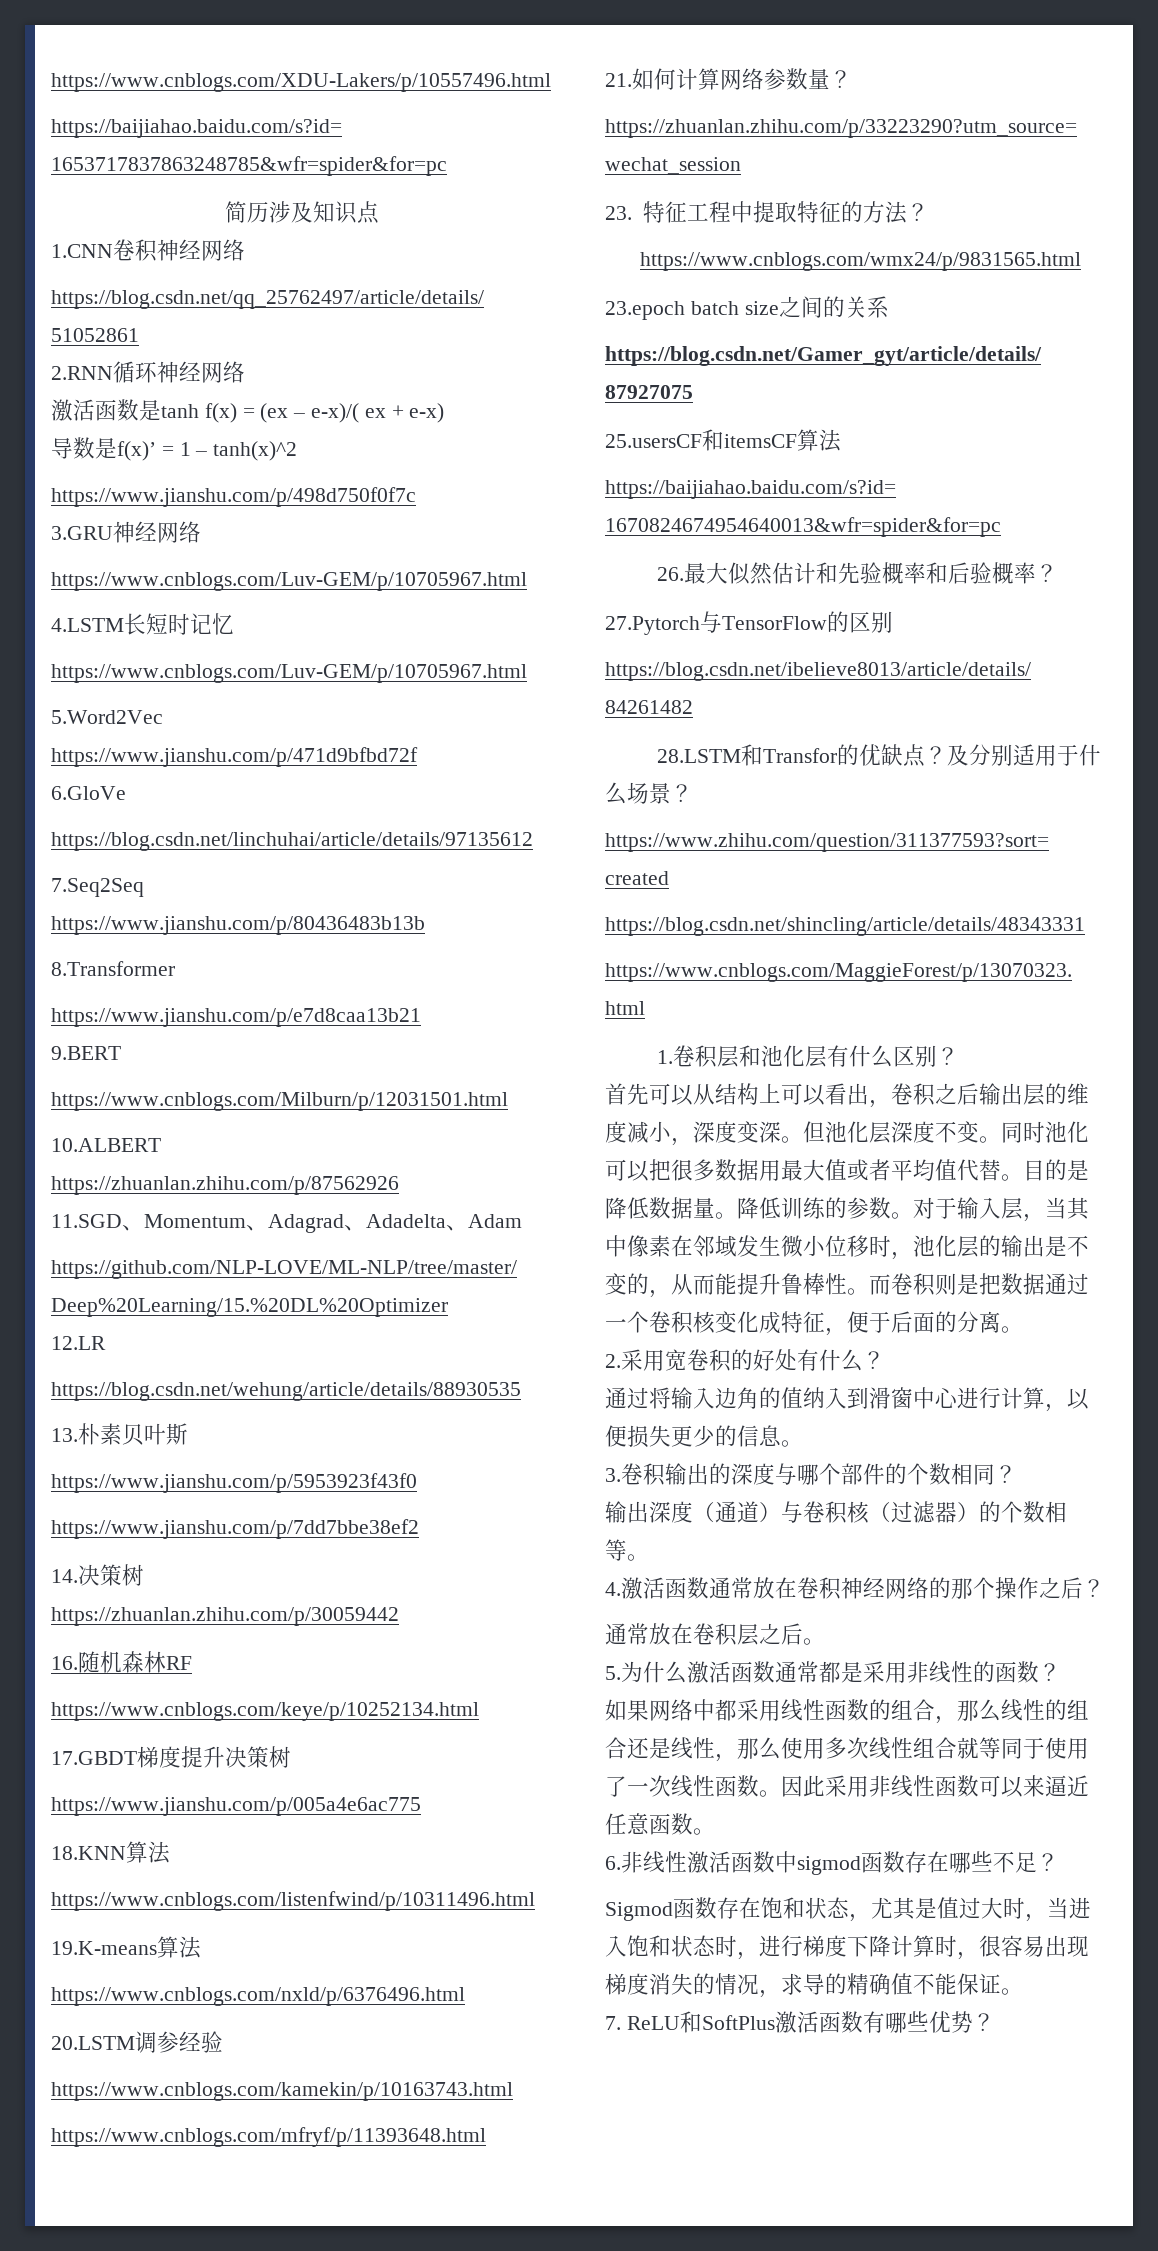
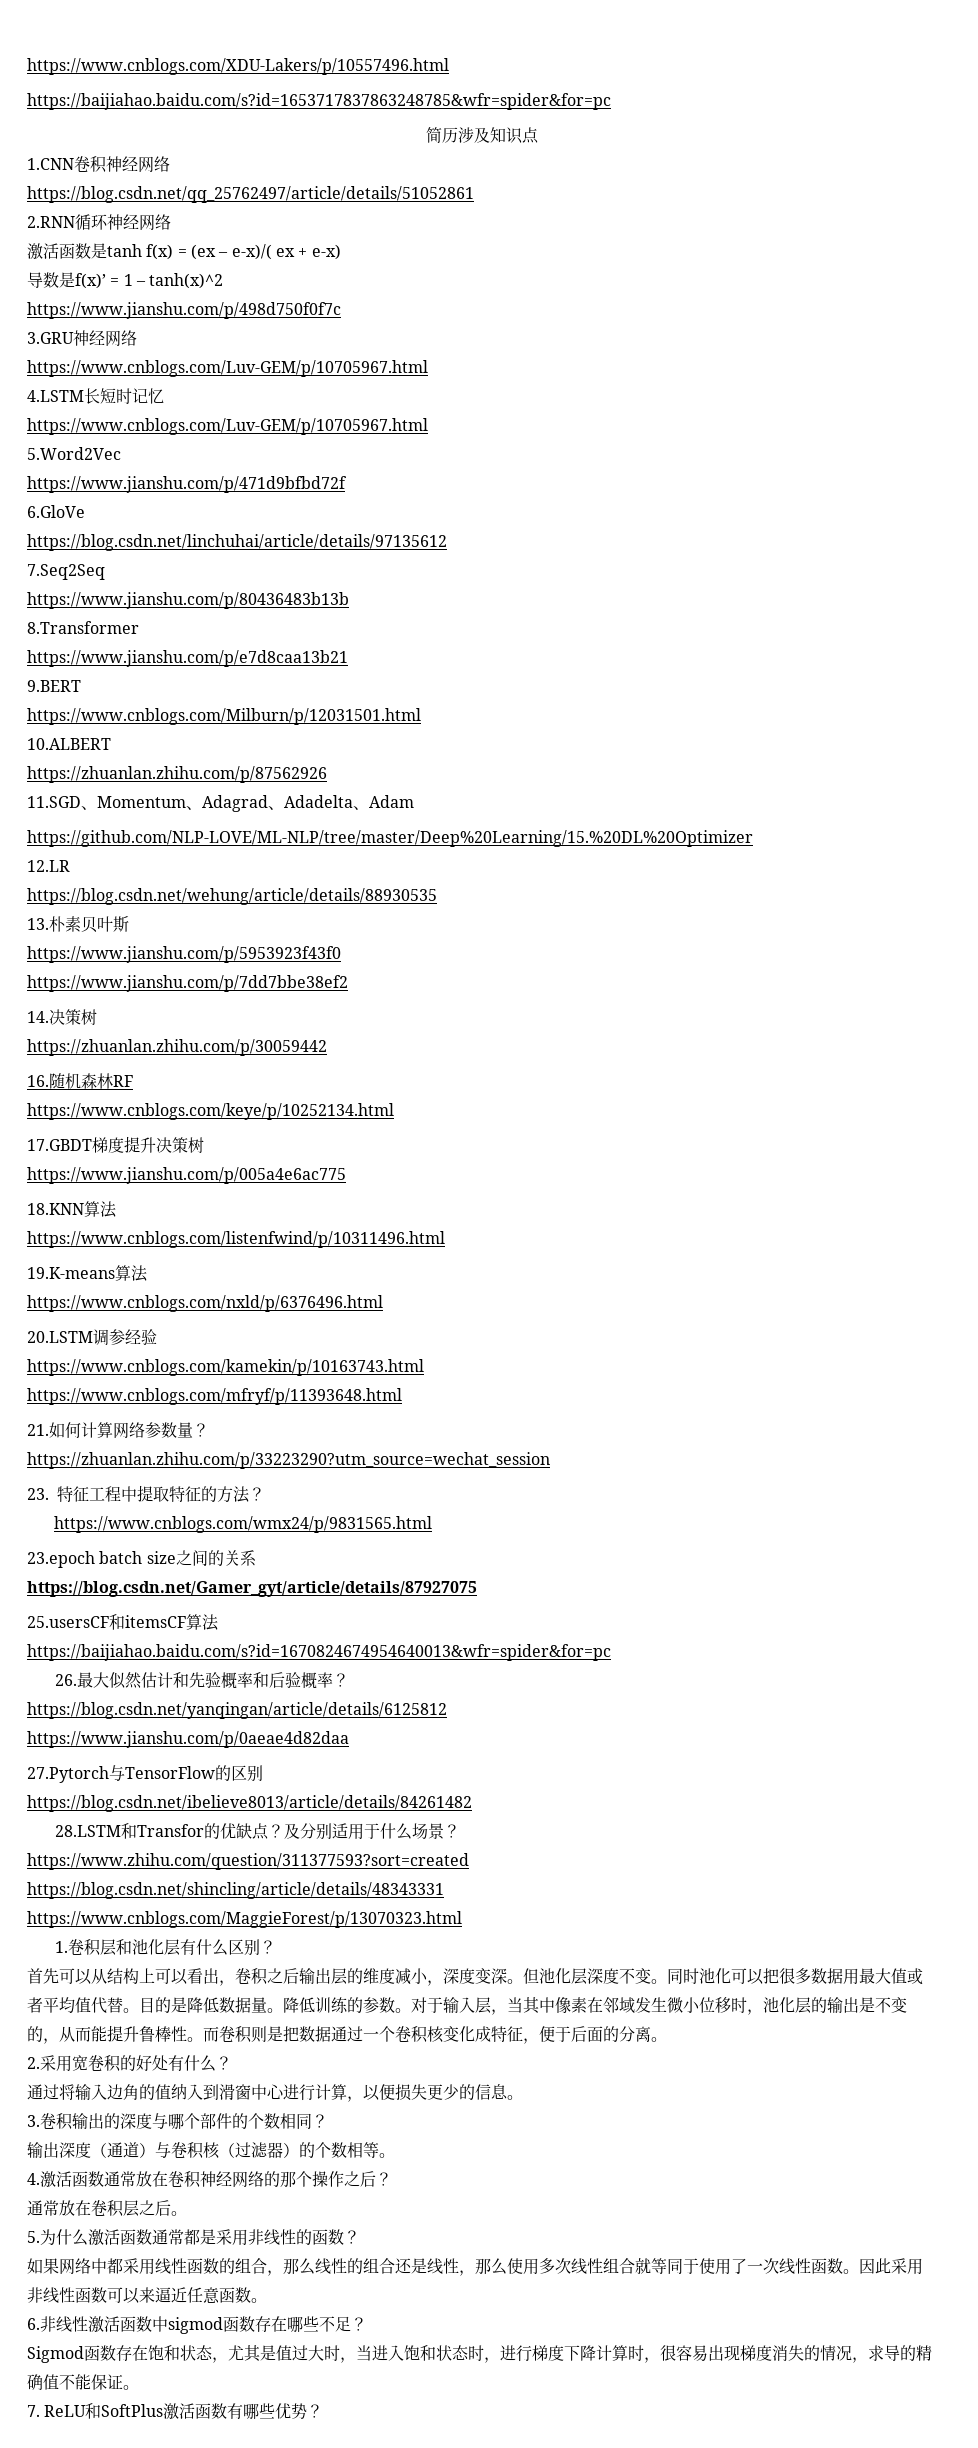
(1058, 573) none -> [27,1702,447,1719] [27,1731,349,1748] // https://blog.csdn.net/yanqingan/article/details/6125812 // https://www.jianshu.com/p/0aeae4d82daa

